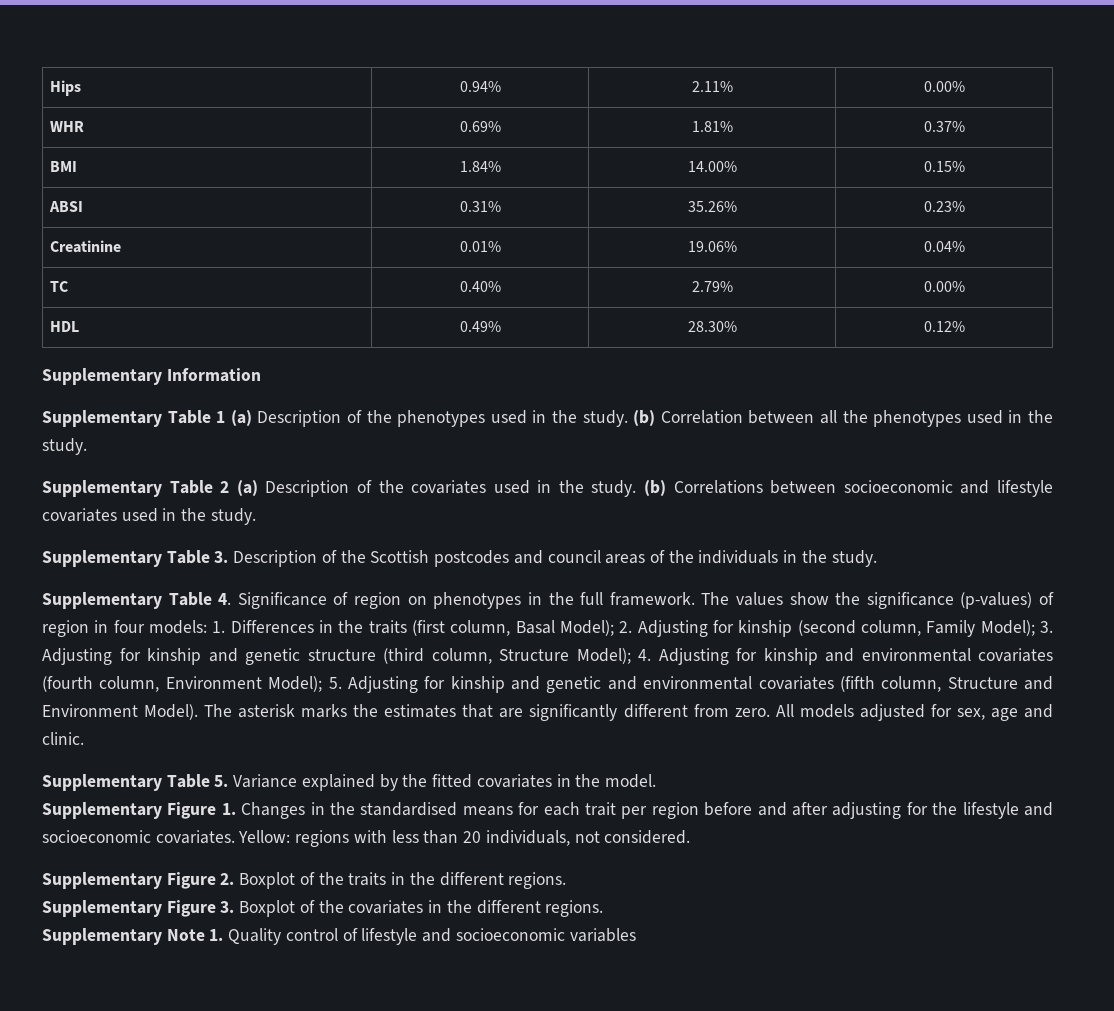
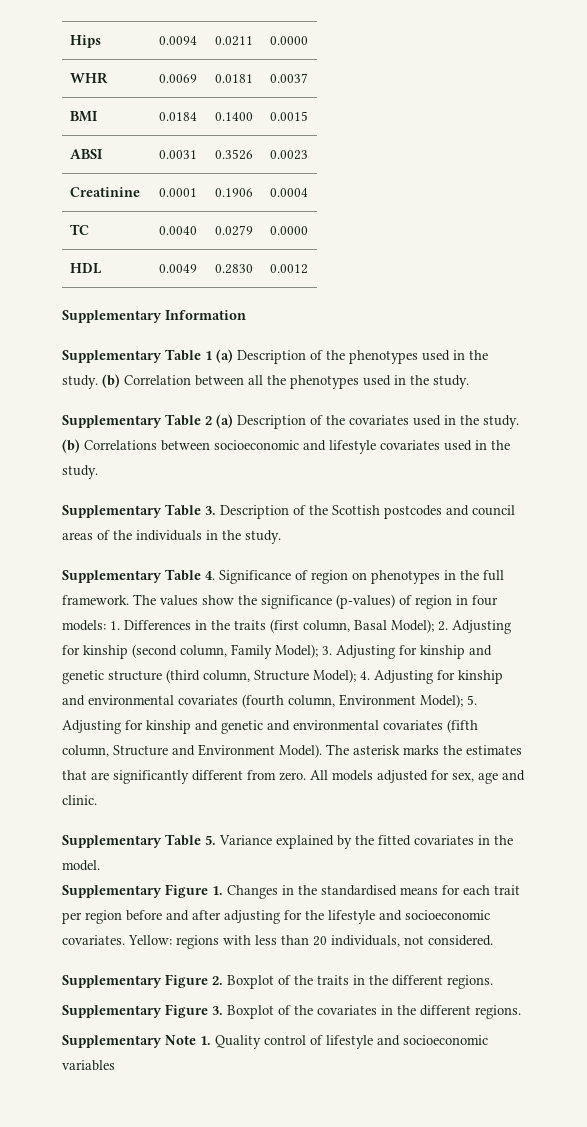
[459,81,501,92] [691,81,733,92] [923,81,965,92] [49,121,84,132] [459,121,501,132] [691,121,733,132] [923,121,965,132] [49,161,77,172] [459,161,501,172] [687,161,737,172] [923,161,965,172] [48,201,83,212] [459,201,501,212] [687,201,737,212] [923,201,965,212] [49,240,121,253] [459,241,501,252] [687,241,737,252] [923,241,965,252] [49,281,68,292] [459,281,501,292] [691,281,733,292] [923,281,965,292] [49,321,79,332] [459,321,501,332] [687,321,737,332] [923,321,965,332] 0.94% | 2.11% | 0.00% // WHR | 0.69% | 1.81% | 0.37% // BMI | 1.84% | 14.00% | 0.15% // ABSI | 0.31% | 35.26% | 0.23% // Creatinine | 0.01% | 19.06% | 0.04% // TC | 0.40% | 2.79% | 0.00% // HDL | 0.49% | 28.30% | 0.12% -> [158,36,197,45] [214,36,253,46] [270,36,308,45] [70,72,109,84] [158,74,197,83] [214,74,253,83] [270,73,308,83] [70,111,99,122] [158,112,197,121] [214,112,253,121] [270,111,308,121] [70,149,104,159] [158,150,197,159] [214,149,253,160] [270,150,308,160] [70,187,141,197] [158,188,197,197] [214,188,253,197] [270,188,308,197] [70,224,90,235] [158,226,197,235] [214,225,253,236] [270,226,308,235] [70,263,103,274] [158,264,197,273] [214,264,253,274] [270,264,308,274] 0.0094 | 0.0211 | 0.0000 // WHR | 0.0069 | 0.0181 | 0.0037 // BMI | 0.0184 | 0.1400 | 0.0015 // ABSI | 0.0031 | 0.3526 | 0.0023 // Creatinine | 0.0001 | 0.1906 | 0.0004 // TC | 0.0040 | 0.0279 | 0.0000 // HDL | 0.0049 | 0.2830 | 0.0012

